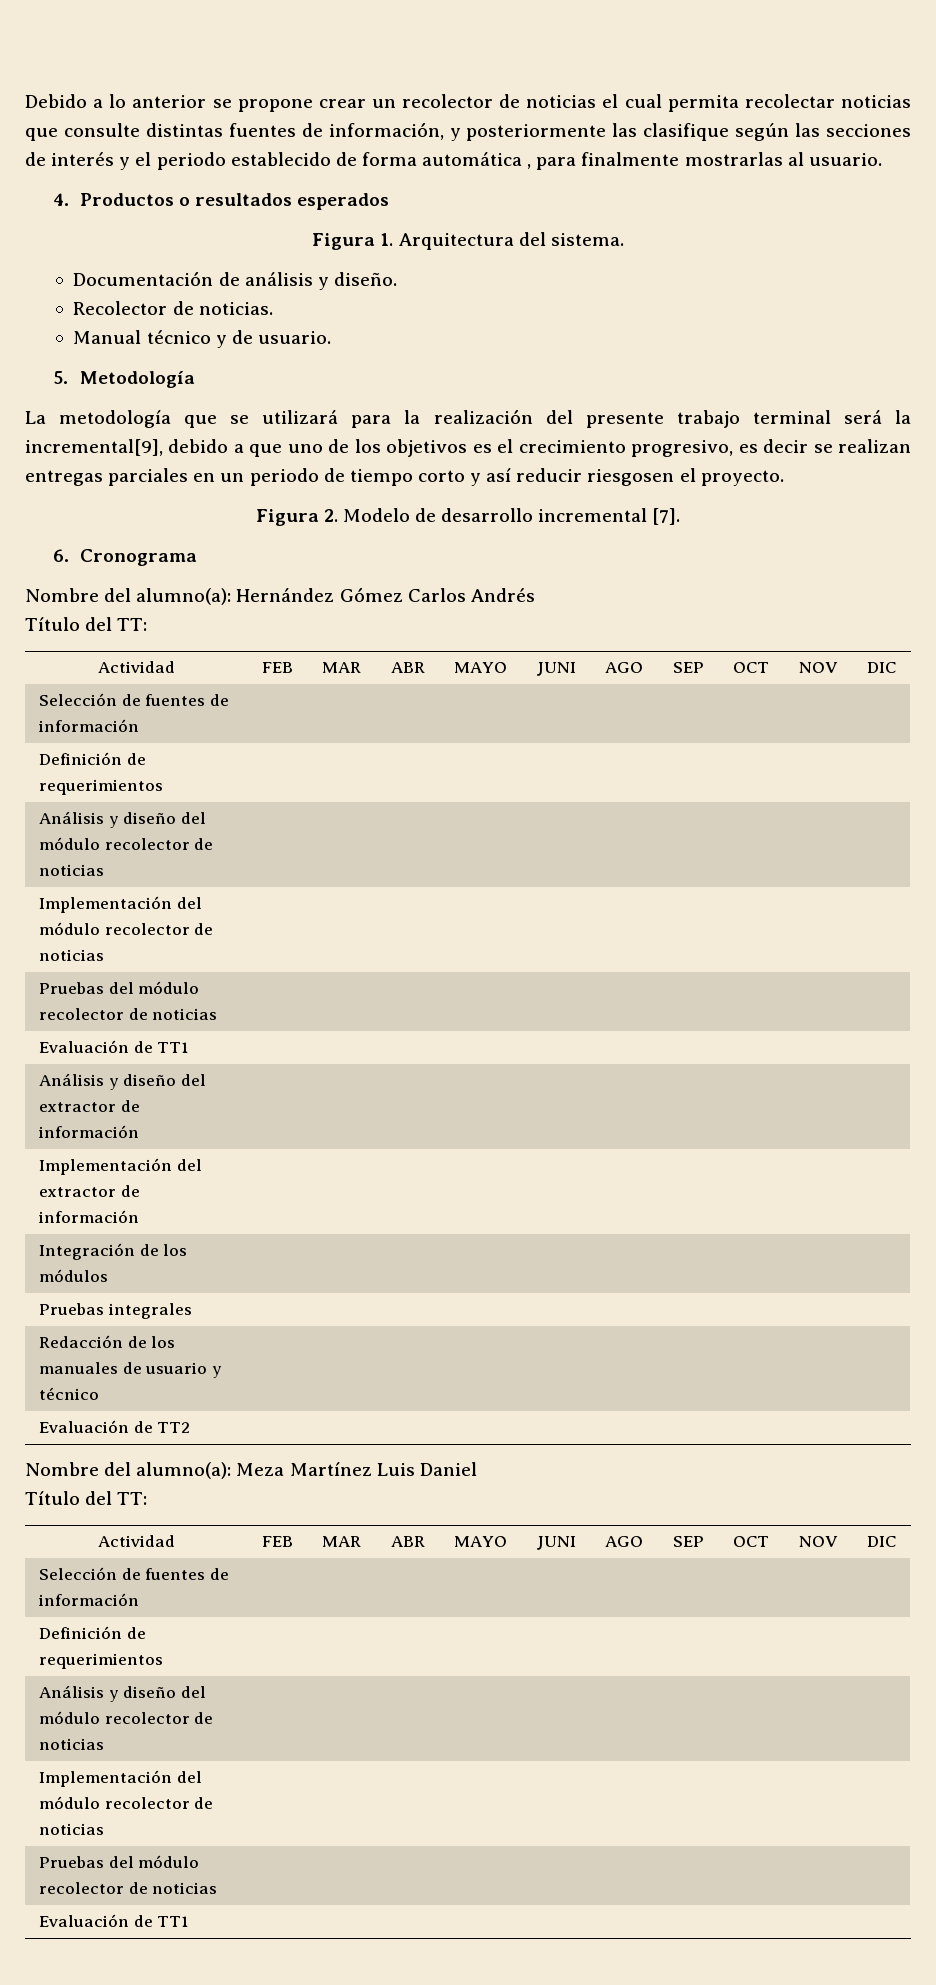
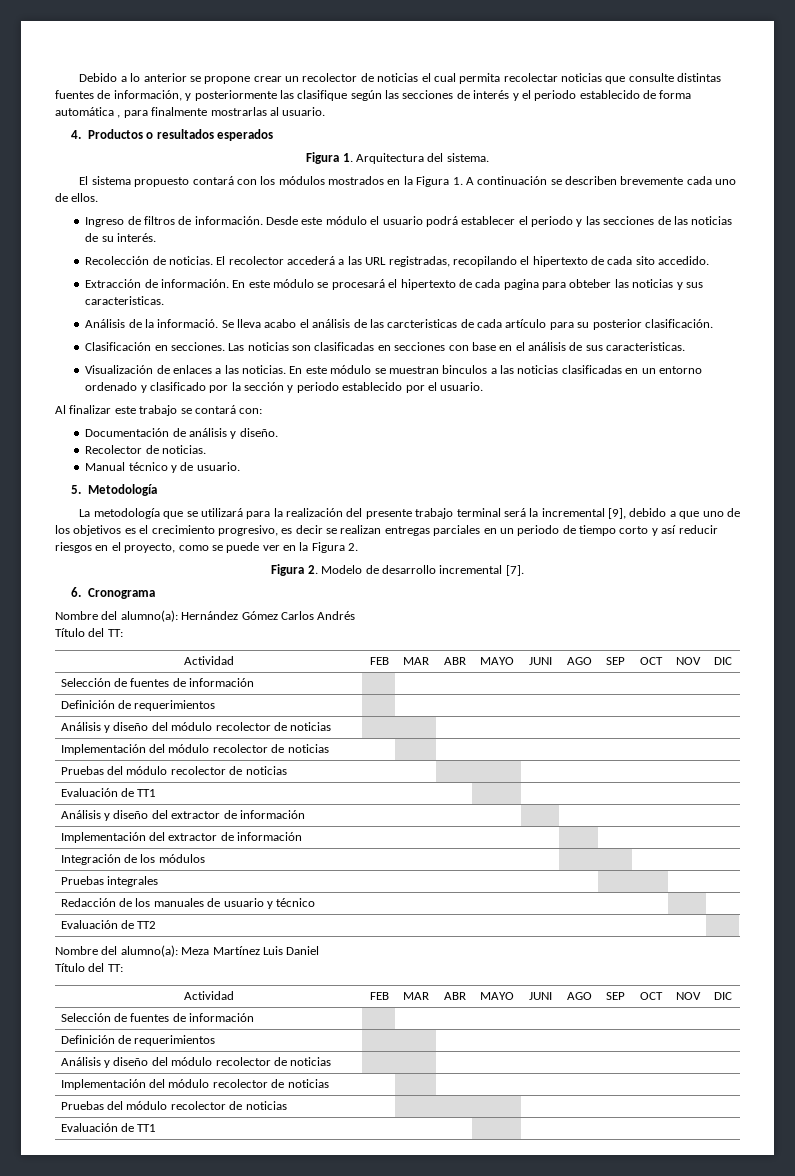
(624, 239) none -> [79,176,737,187] [55,193,99,202] [85,216,733,227] [85,233,156,242] [85,256,710,267] [85,279,703,290] [85,296,165,305] [85,319,713,330] [85,342,686,351] [85,365,702,374] [85,382,484,393] [55,405,263,416] // El sistema propuesto contará con los módulos mostrados en la Figura 1. A continuación se describen brevemente cada uno de ellos. // Ingreso de filtros de información. Desde este módulo el usuario podrá establecer el periodo y las secciones de las noticias de su interés. // Recolección de noticias. El recolector accederá a las URL registradas, recopilando el hipertexto de cada sito accedido. // Extracción de información. En este módulo se procesará el hipertexto de cada pagina para obteber las noticias y sus caracteristicas. // Análisis de la informació. Se lleva acabo el análisis de las carcteristicas de cada artículo para su posterior clasificación. // Clasificación en secciones. Las noticias son clasificadas en secciones con base en el análisis de sus caracteristicas. // Visualización de enlaces a las noticias. En este módulo se muestran binculos a las noticias clasificadas en un entorno ordenado y clasificado por la sección y periodo establecido por el usuario. // Al finalizar este trabajo se contará con:
[25,439,163,456] incremental[9], -> [541,508,627,519] incremental [9],
[587,468,784,486] riesgosen el proyecto. -> [55,542,359,553] riesgos en el proyecto, como se puede ver en la Figura 2.

